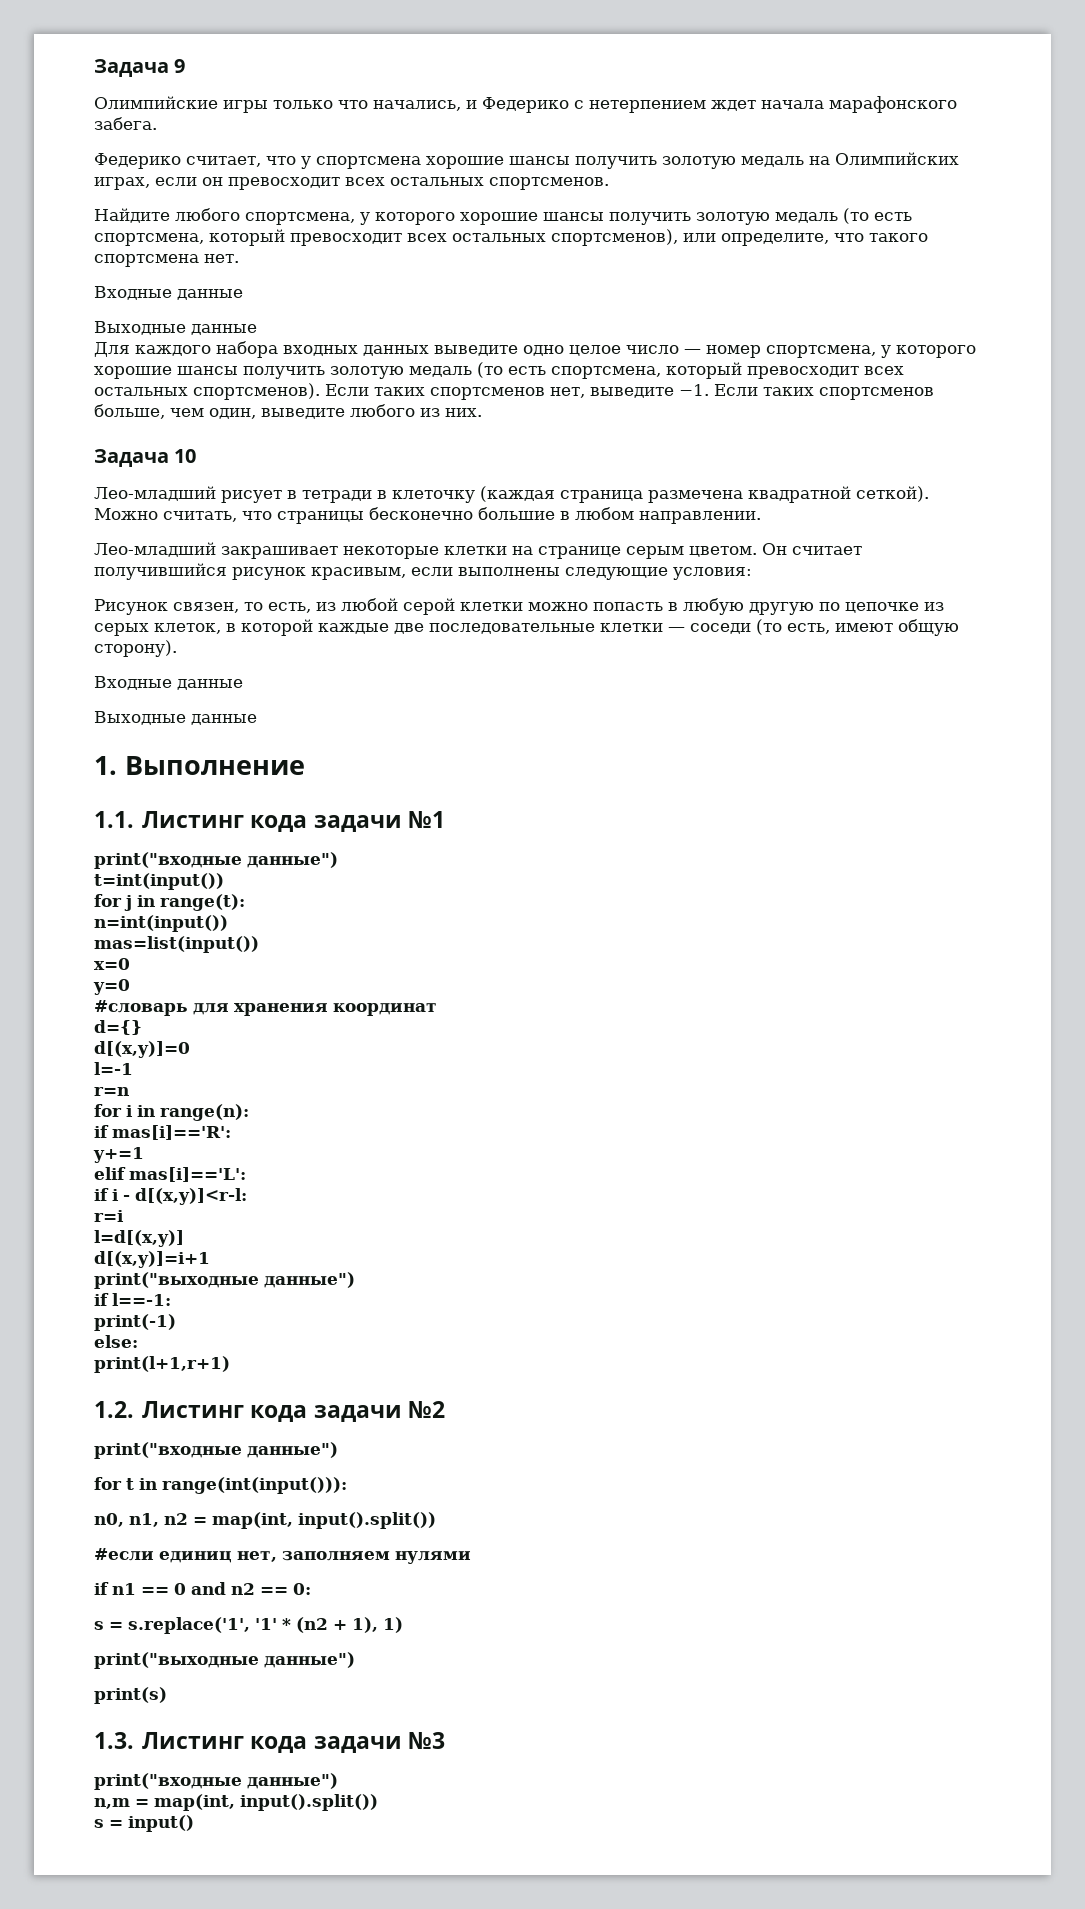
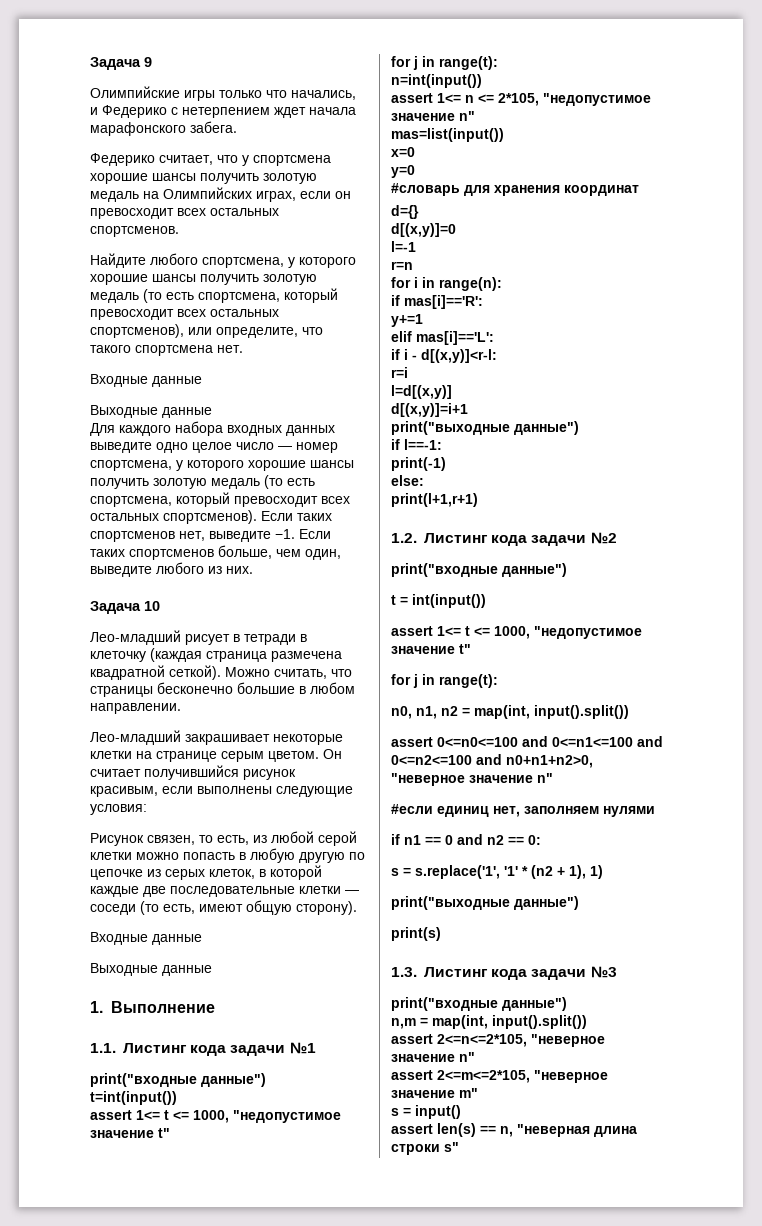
(224, 881) none -> [90,1110,341,1123] [90,1128,170,1138] // assert 1<= t <= 1000, "недопустимое значение t"
(228, 923) none -> [391,93,651,106] [391,111,475,121] // assert 1<= n <= 2*105, "недопустимое значение n"
[94,1477,347,1494] for t in range(int(input())): -> [391,594,486,608] [391,626,642,639] [391,644,471,654] [391,674,498,688] t = int(input()) // assert 1<= t <= 1000, "недопустимое значение t" // for j in range(t):
(436, 1520) none -> [391,736,663,747] [391,754,593,768] [391,773,553,786] // assert 0<=n0<=100 and 0<=n1<=100 and 0<=n2<=100 and n0+n1+n2>0, "неверное значение n"
[94,1815,194,1832] s = input() -> [391,1034,605,1047] [391,1052,475,1062] [391,1070,608,1083] [391,1088,478,1098] [391,1105,461,1119] [391,1123,637,1137] [391,1142,459,1155] assert 2<=n<=2*105, "неверное значение n" // assert 2<=m<=2*105, "неверное значение m" // s = input() // assert len(s) == n, "неверная длина строки s"

